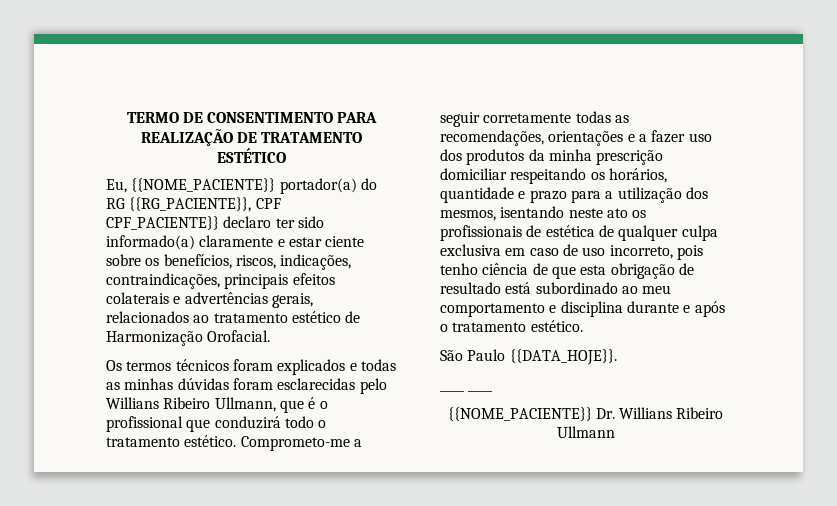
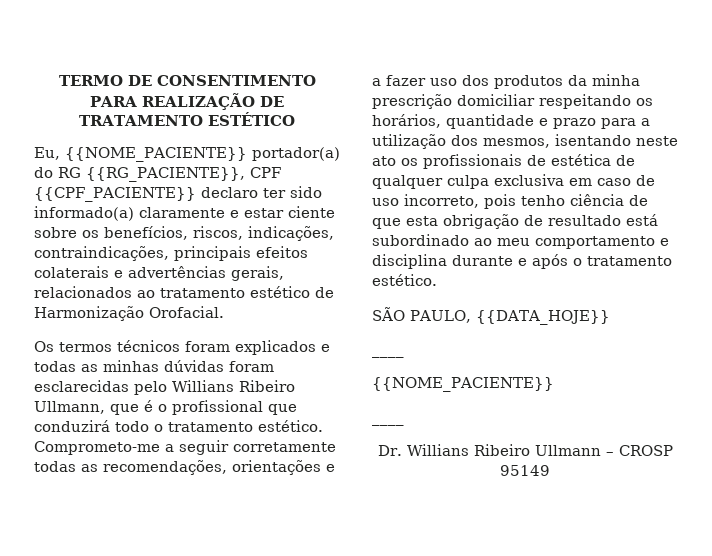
[106,216,219,230] CPF_PACIENTE}} -> [34,187,196,202] {{CPF_PACIENTE}}
[440,349,617,365] [440,390,493,392] [447,407,592,421] São Paulo {{DATA_HOJE}}. // ____ ____ // {{NOME_PACIENTE}} -> [372,307,610,325] [372,354,404,358] [372,377,554,392] [372,422,404,426] SÃO PAULO, {{DATA_HOJE}} // ____ // {{NOME_PACIENTE}} // ____ //
(615, 432) none -> [605,445,673,456] [500,465,550,476] – CROSP 95149

